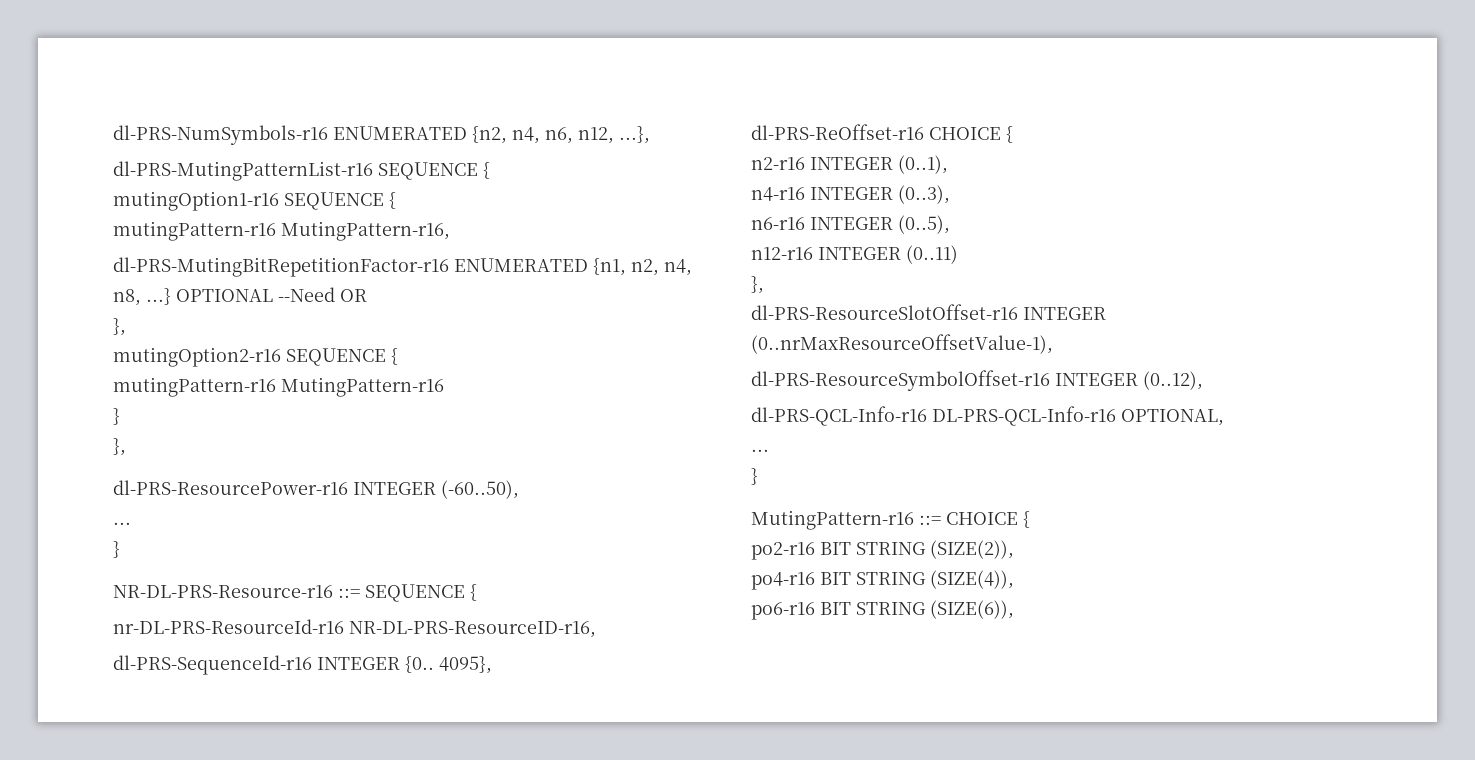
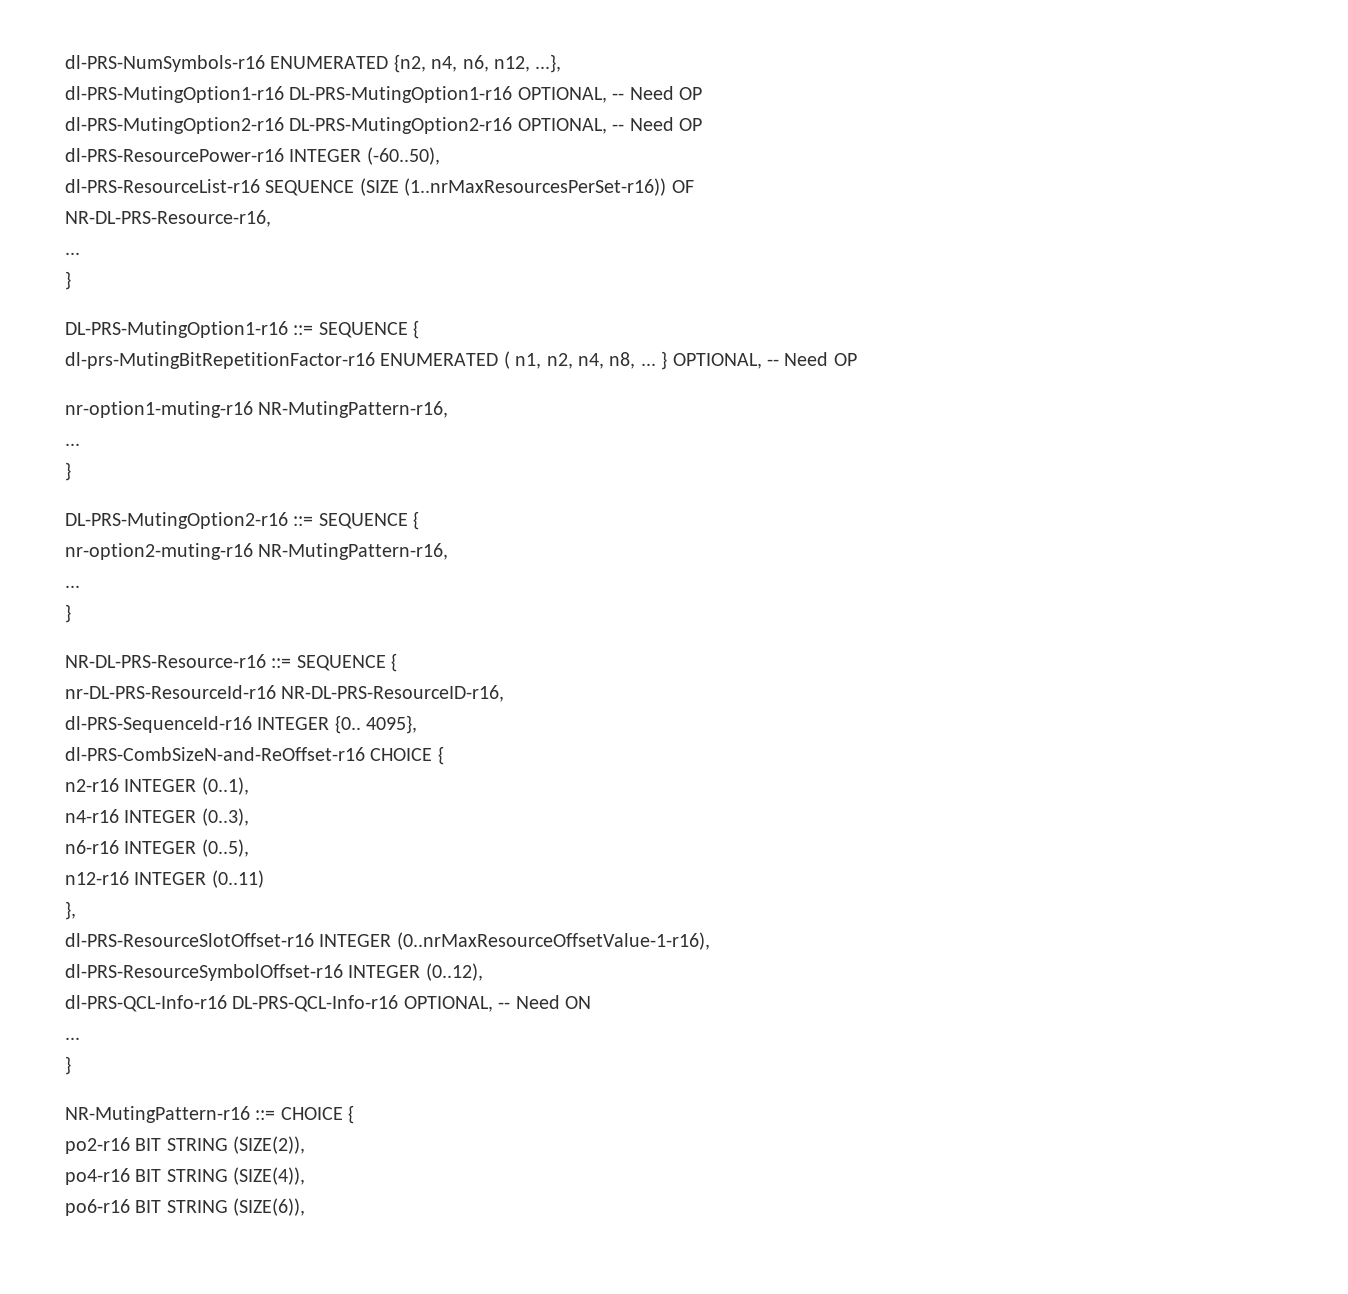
[113,161,490,181] [113,191,396,211] [113,221,450,241] [113,257,692,277] [113,287,367,306] [113,318,126,336] [113,347,398,367] [113,377,444,397] [113,408,120,425] [113,438,126,456] [113,480,519,499] dl-PRS-MutingPatternList-r16 SEQUENCE { // mutingOption1-r16 SEQUENCE { // mutingPattern-r16 MutingPattern-r16, // dl-PRS-MutingBitRepetitionFactor-r16 ENUMERATED {n1, n2, n4, n8, ...} OPTIONAL --Need OR // }, // mutingOption2-r16 SEQUENCE { // mutingPattern-r16 MutingPattern-r16 // } // }, // dl-PRS-ResourcePower-r16 INTEGER (-60..50), -> [65,86,702,103] [65,117,702,134] [65,147,440,165] [65,178,694,196] [65,210,271,227] [65,252,80,255] [65,271,71,290] [65,320,420,339] [65,351,857,370] [65,401,449,418] [65,443,80,446] [65,462,71,481] [65,511,420,530] [65,543,449,560] dl-PRS-MutingOption1-r16 DL-PRS-MutingOption1-r16 OPTIONAL, -- Need OP // dl-PRS-MutingOption2-r16 DL-PRS-MutingOption2-r16 OPTIONAL, -- Need OP // dl-PRS-ResourcePower-r16 INTEGER (-60..50), // dl-PRS-ResourceList-r16 SEQUENCE (SIZE (1..nrMaxResourcesPerSet-r16)) OF // NR-DL-PRS-Resource-r16, // ... // } // DL-PRS-MutingOption1-r16 ::= SEQUENCE { // dl-prs-MutingBitRepetitionFactor-r16 ENUMERATED ( n1, n2, n4, n8, ... } OPTIONAL, -- Need OP // nr-option1-muting-r16 NR-MutingPattern-r16, // ... // } // DL-PRS-MutingOption2-r16 ::= SEQUENCE { // nr-option2-muting-r16 NR-MutingPattern-r16,
[751,124,924,140] dl-PRS-ReOffset-r16 -> [65,747,365,761] dl-PRS-CombSizeN-and-ReOffset-r16
[751,334,1053,354] (0..nrMaxResourceOffsetValue-1), -> [396,932,710,950] (0..nrMaxResourceOffsetValue-1-r16),
[751,449,769,452] [751,468,758,485] [751,510,914,530] // ... // } // MutingPattern-r16 -> [498,995,591,1009] [65,1037,80,1040] [65,1056,71,1075] [65,1106,250,1123] -- Need ON // ... // } // NR-MutingPattern-r16

